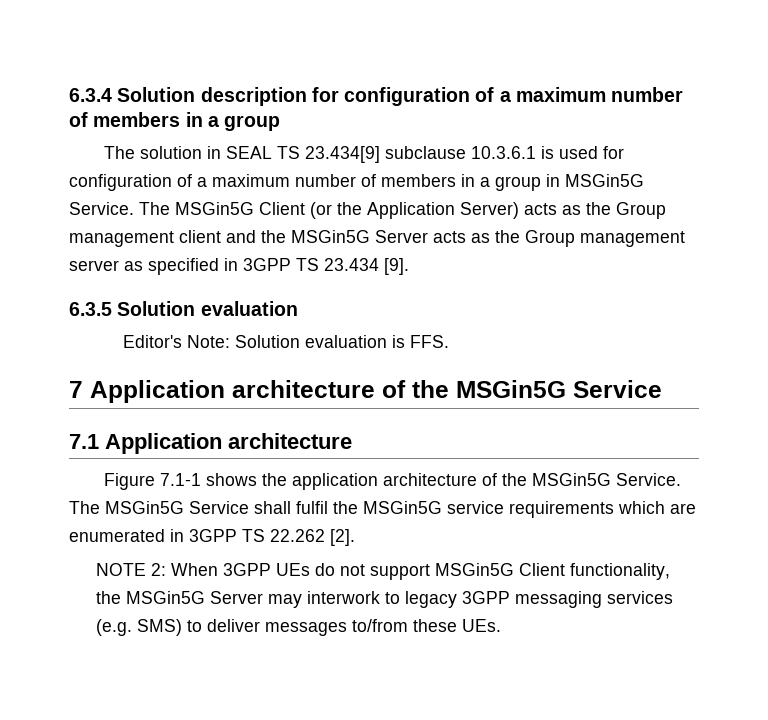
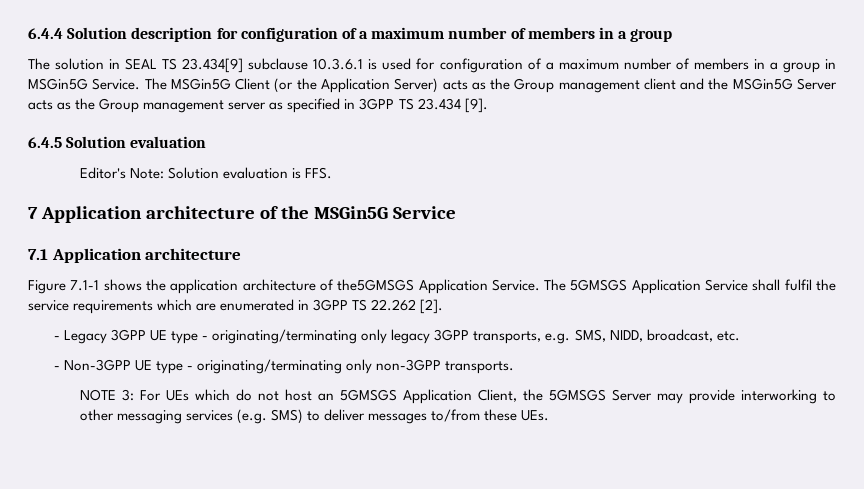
[69,88,112,102] 6.3.4 -> [28,28,63,39] 6.4.4
[69,302,112,316] 6.3.5 -> [28,137,62,148] 6.4.5
[502,473,682,486] [69,501,184,514] the MSGin5G Service. The MSGin5G -> [337,279,701,294] the5GMSGS Application Service. The 5GMSGS Application
[363,501,442,514] MSGin5G -> (836, 285) none
[96,563,671,580] [96,591,511,608] NOTE 2: When 3GPP UEs do not support MSGin5G Client functionality, the MSGin5G Server may interwork to legacy 3GPP -> [53,329,740,344] [53,359,515,374] [79,389,836,404] [79,409,114,421] - Legacy 3GPP UE type - originating/terminating only legacy 3GPP transports, e.g. SMS, NIDD, broadcast, etc. // - Non-3GPP UE type - originating/terminating only non-3GPP transports. // NOTE 3: For UEs which do not host an 5GMSGS Application Client, the 5GMSGS Server may provide interworking to other

